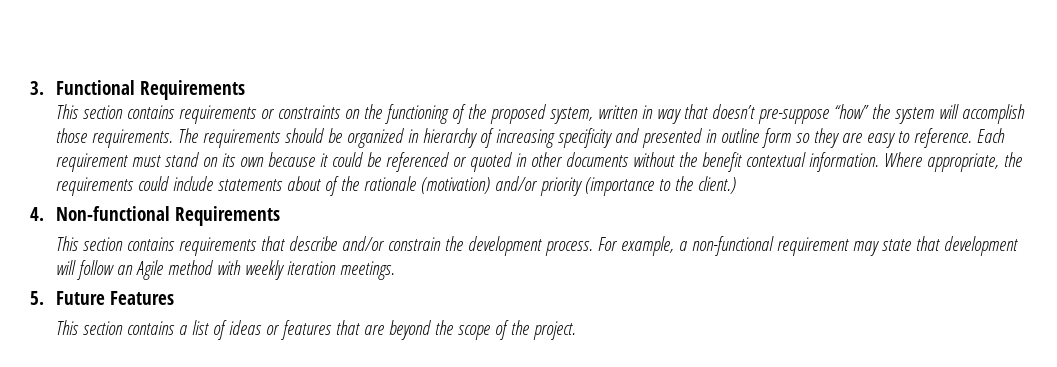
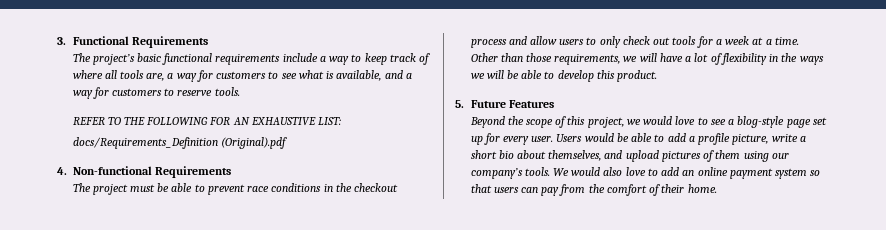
[56,104,1026,124] [56,128,1006,148] [56,152,1023,172] [56,176,737,196] [30,206,281,226] [56,236,1019,256] [56,260,396,280] [30,291,175,305] [56,320,577,340] This section contains requirements or constraints on the functioning of the proposed system, written in way that doesn’t pre-suppose “how” the system will accomplish those requirements. The requirements should be organized in hierarchy of increasing specificity and presented in outline form so they are easy to reference. Each requirement must stand on its own because it could be referenced or quoted in other documents without the benefit contextual information. Where appropriate, the requirements could include statements about of the rationale (motivation) and/or priority (importance to the client.) // 4. Non-functional Requirements // This section contains requirements that describe and/or constrain the development process. For example, a non-functional requirement may state that development will follow an Agile method with weekly iteration meetings. // 5. Future Features // This section contains a list of ideas or features that are beyond the scope of the project. -> [72,53,431,65] [72,70,412,82] [72,87,240,99] [72,117,342,126] [72,137,287,149] [57,166,232,178] [72,183,399,195] [470,36,799,48] [470,53,824,65] [470,70,658,82] [455,100,554,108] [469,116,827,128] [470,133,806,145] [470,150,789,162] [470,167,821,179] [470,184,717,196] The project’s basic functional requirements include a way to keep track of where all tools are, a way for customers to see what is available, and a way for customers to reserve tools. // REFER TO THE FOLLOWING FOR AN EXHAUSTIVE LIST: // docs/Requirements_Definition (Original).pdf // 4. Non-functional Requirements // The project must be able to prevent race conditions in the checkout process and allow users to only check out tools for a week at a time. Other than those requirements, we will have a lot of flexibility in the ways we will be able to develop this product. // 5. Future Features // Beyond the scope of this project, we would love to see a blog-style page set up for every user. Users would be able to add a profile picture, write a short bio about themselves, and upload pictures of them using our company’s tools. We would also love to add an online payment system so that users can pay from the comfort of their home.

